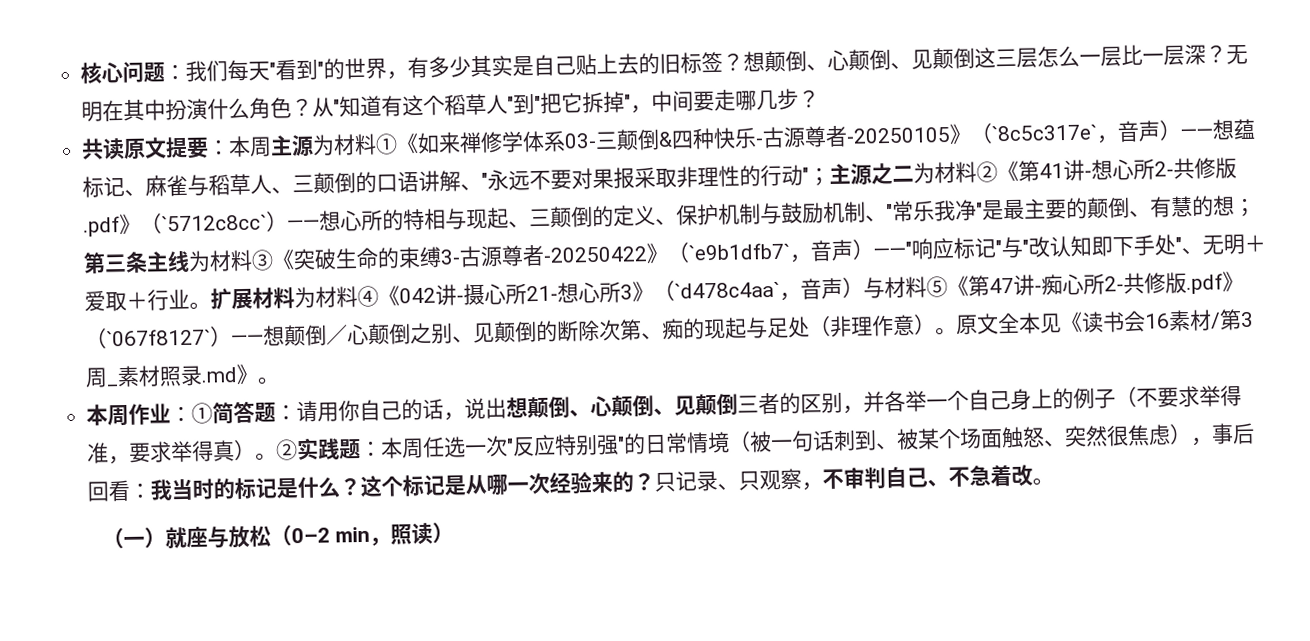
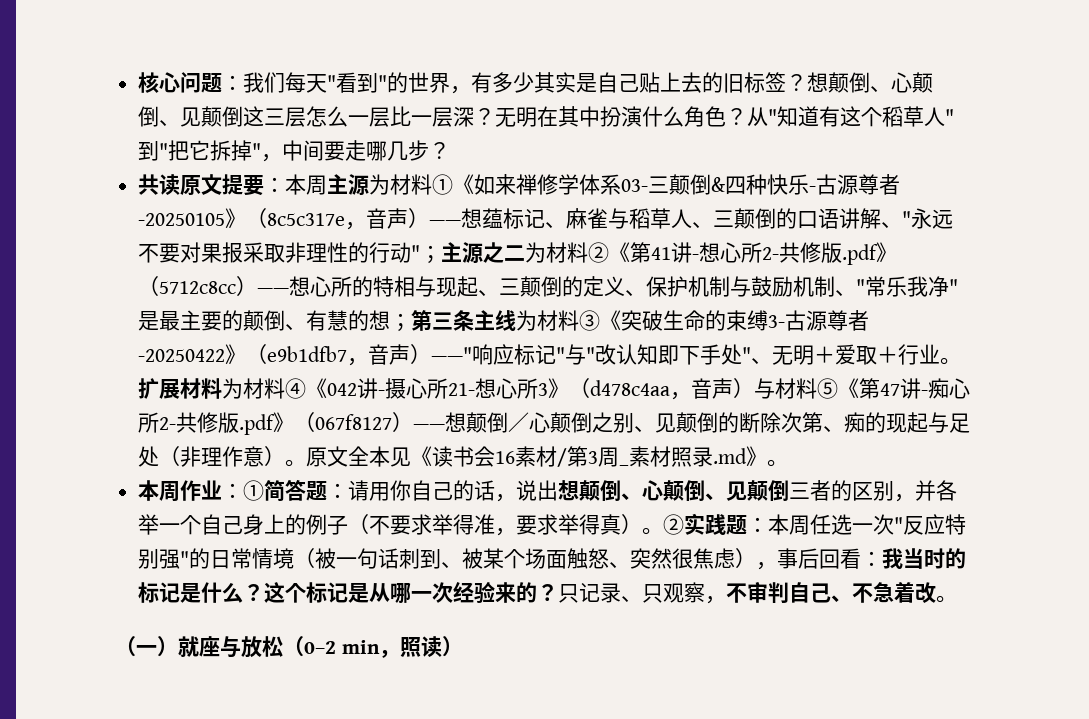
[991,124,1098,142] `8c5c317e` -> [267,213,346,226] 8c5c317e
[161,214,268,232] `5712c8cc` -> [159,281,237,294] 5712c8cc
[688,242,791,261] `e9b1dfb7` -> [267,346,348,362] e9b1dfb7
[674,281,781,299] `d478c4aa` -> [590,380,671,396] d478c4aa
[106,328,212,347] `067f8127` -> [315,414,393,430] 067f8127

